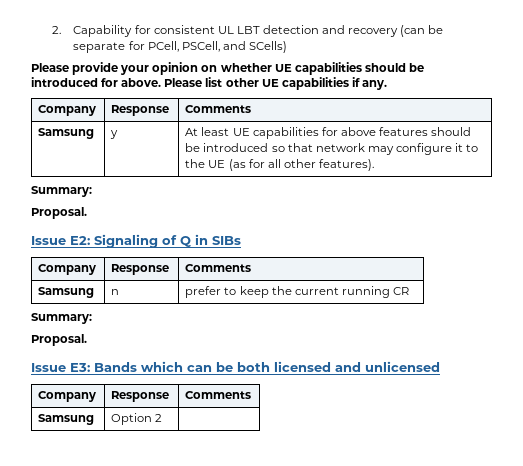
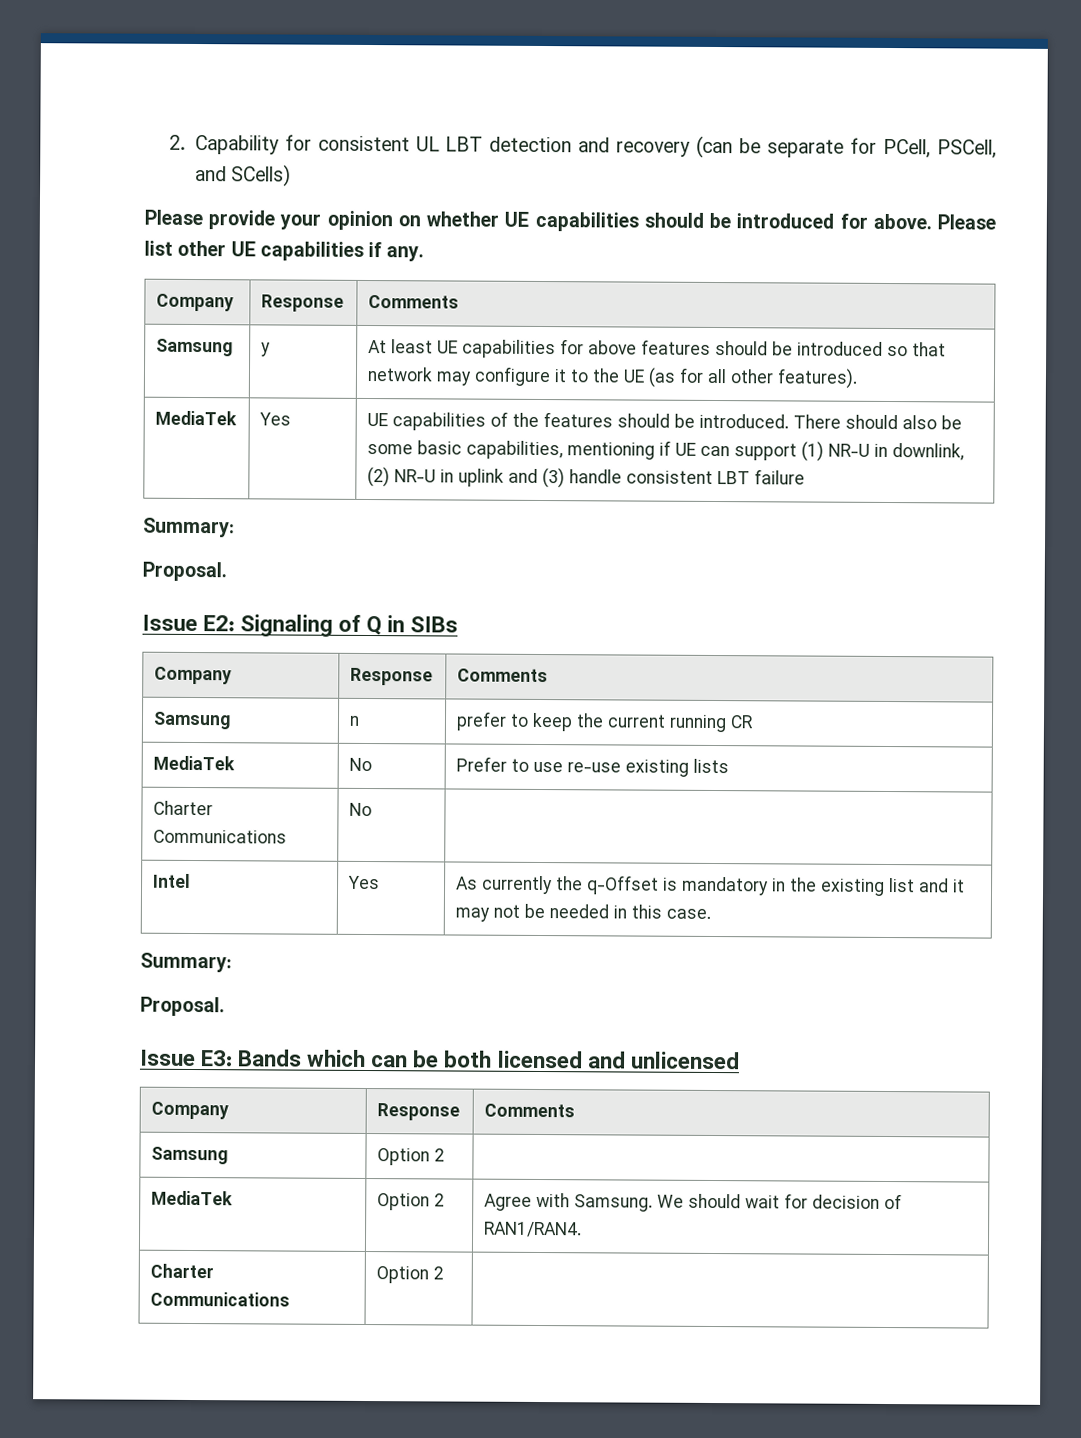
(374, 165) none -> [155,410,238,426] [259,412,292,426] [367,411,963,431] [367,440,965,462] [367,466,806,489] // MediaTek | Yes | UE capabilities of the features should be introduced. There should also be some basic capabilities, mentioning if UE can support (1) NR-U in downlink, (2) NR-U in uplink and (3) handle consistent LBT failure
(409, 291) none -> [153,755,236,771] [349,757,373,772] [456,756,730,777] [153,800,214,816] [153,829,288,844] [349,802,373,817] [153,873,192,888] [348,875,381,890] [456,875,966,896] [455,903,712,922] // MediaTek | No | Prefer to use re-use existing lists // Charter Communications | No | // Intel | Yes | As currently the q-Offset is mandatory in the existing list and it may not be needed in this case.
(163, 418) none -> [151,1190,234,1206] [377,1193,446,1211] [484,1192,903,1212] [484,1221,583,1238] [150,1263,215,1279] [150,1291,291,1307] [376,1266,445,1284] // MediaTek | Option 2 | Agree with Samsung. We should wait for decision of RAN1/RAN4. // Charter Communications | Option 2 |

